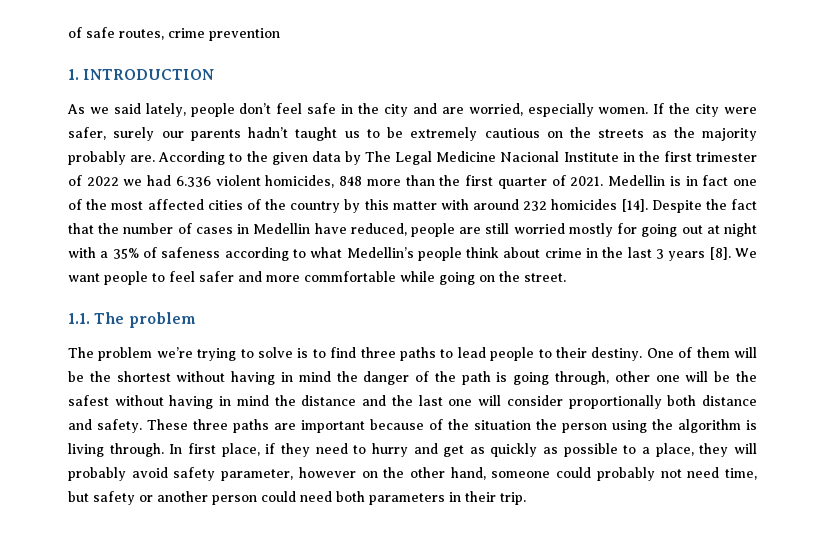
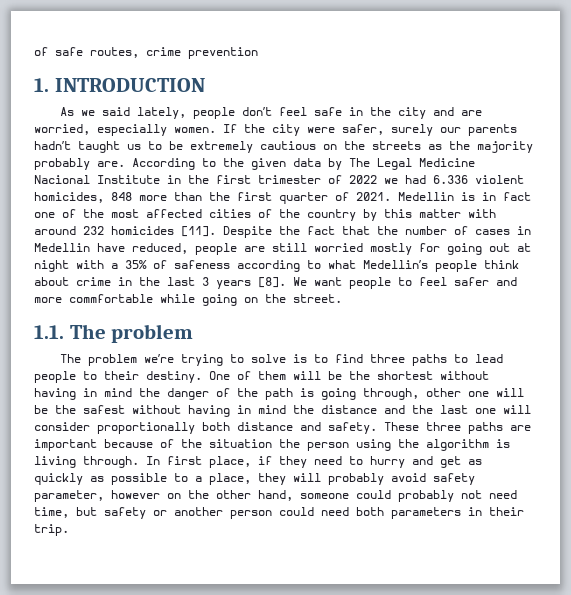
[621,199,648,212] [14]. -> [181,226,216,237] [11].

